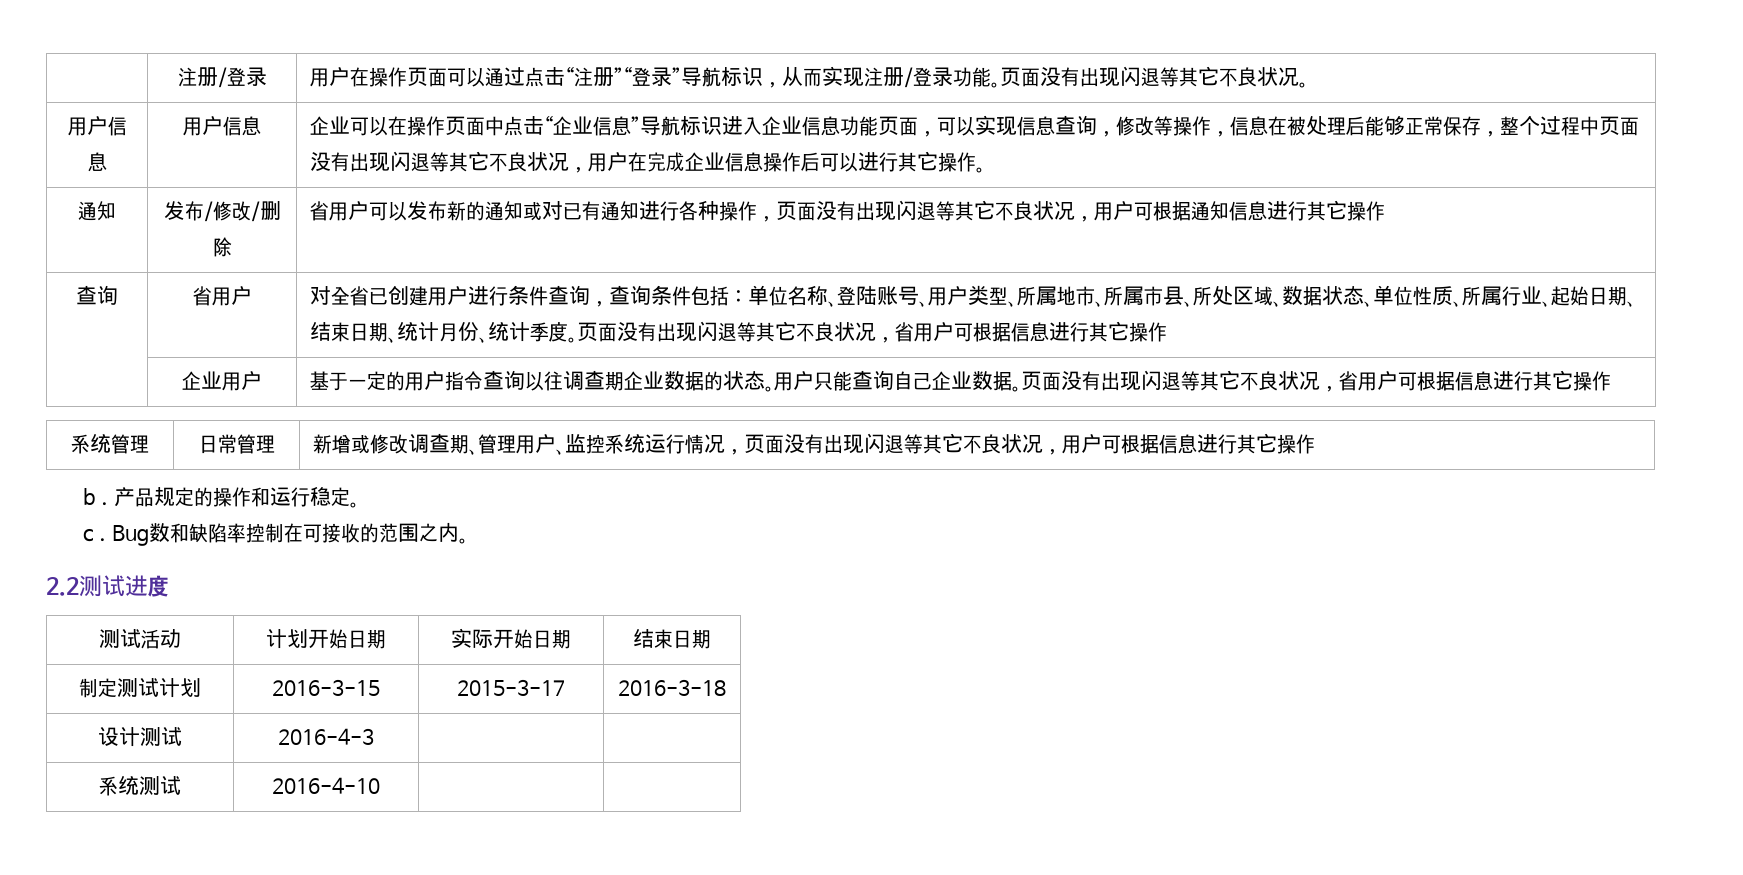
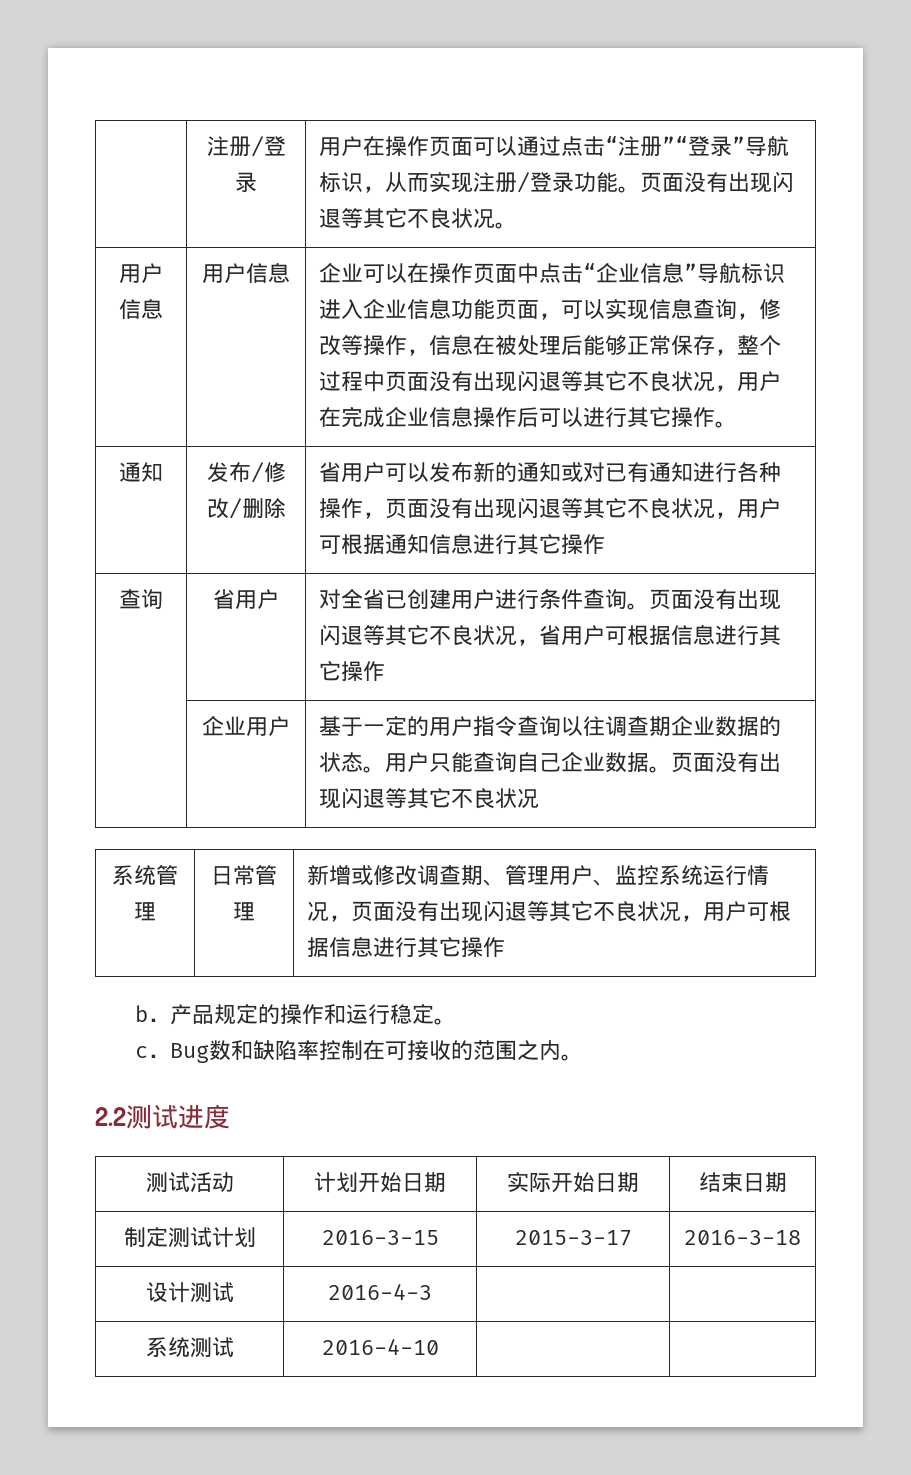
[589,285,1636,307] [309,322,568,343] ，查询条件包括：单位名称、登陆账号、用户类型、所属地市、所属市县、所处区域、数据状态、单位性质、所属行业、起始日期、结束日期、统计月份、统计季度 -> (627, 599) none
[1319,370,1611,392] ，省用户可根据信息进行其它操作 -> (539, 798) none

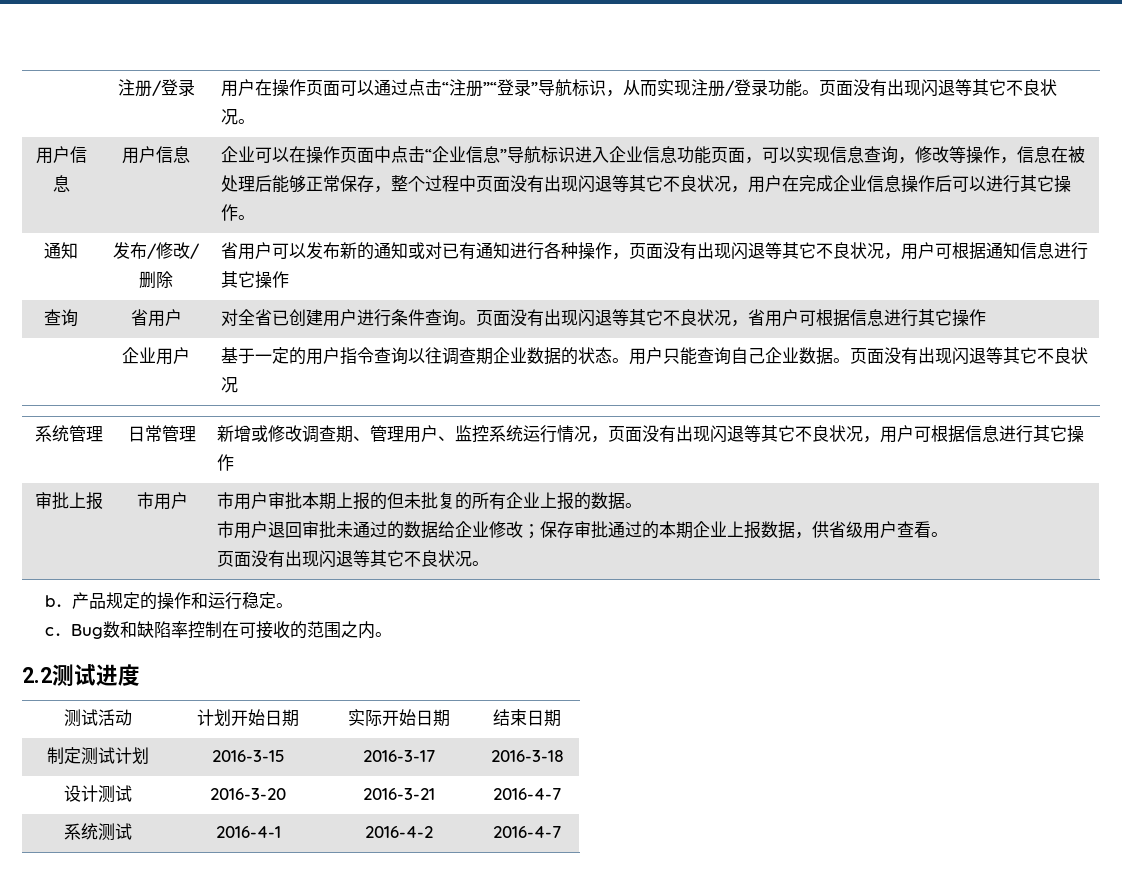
(505, 947) none -> [35,492,103,510] [136,492,188,510] [217,492,643,510] [217,521,949,539] [217,550,490,568] // 审批上报 | 市用户 | 市用户审批本期上报的但未批复的所有企业上报的数据。 // 市用户退回审批未通过的数据给企业修改；保存审批通过的本期企业上报数据，供省级用户查看。 // 页面没有出现闪退等其它不良状况。
[514,1230,632,1246] 2015-3-17 -> [363,750,435,762] 2016-3-17
[328,1284,432,1300] 2016-4-3 | | -> [210,788,286,800] [363,788,435,800] [493,788,561,800] 2016-3-20 | 2016-3-21 | 2016-4-7
[321,1339,439,1355] 2016-4-10 | | -> [215,826,281,838] [365,826,433,838] [493,826,561,838] 2016-4-1 | 2016-4-2 | 2016-4-7

